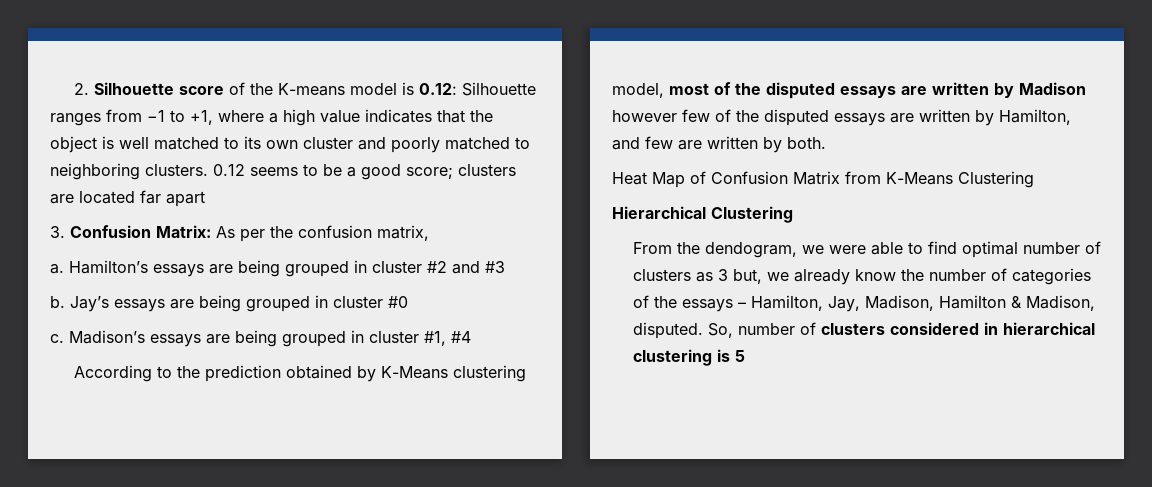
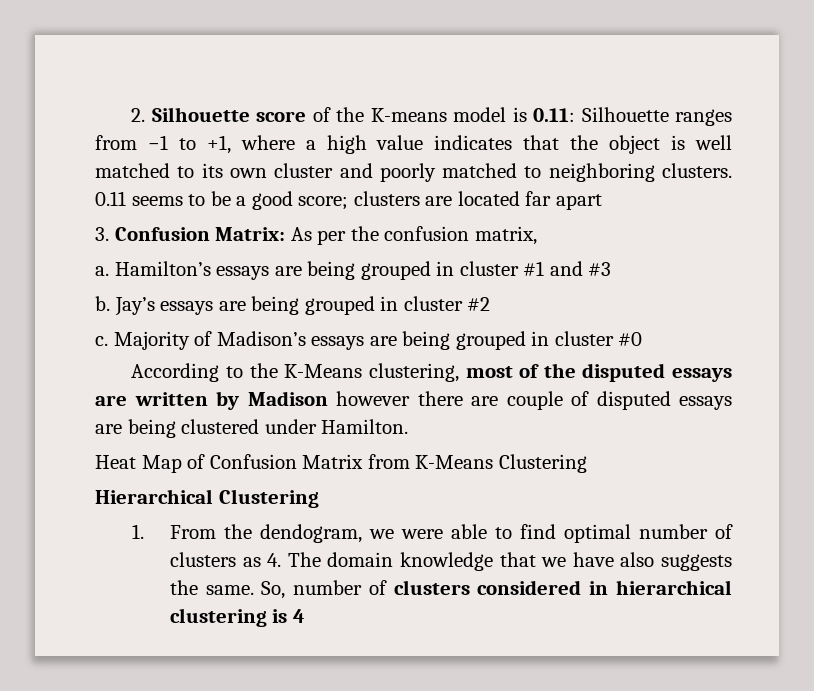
[418,83,457,95] 0.12: -> [533,108,576,122] 0.11:
[213,164,245,176] 0.12 -> [95,191,126,206] 0.11
[427,261,447,273] #2 -> [523,261,545,276] #1
[388,296,408,308] #0 -> [467,297,491,311] #2
(64, 338) none -> [113,331,213,350] Majority of
[424,331,471,346] #1, #4 -> [618,332,643,346] #0
[204,365,526,382] [612,83,664,98] prediction obtained by K-Means clustering model, -> [284,363,459,382] K-Means clustering,
[682,109,1071,126] [612,136,826,153] few of the disputed essays are written by Hamilton, and few are written by both. -> [417,391,732,410] [95,419,409,438] there are couple of disputed essays are being clustered under Hamilton.
(793, 214) none -> [132,524,145,539] 1.
[718,268,1092,285] [633,295,1096,312] [633,322,704,339] 3 but, we already know the number of categories of the essays – Hamilton, Jay, Madison, Hamilton & Madison, disputed. -> [267,552,733,571] [169,580,254,595] 4. The domain knowledge that we have also suggests the same.
[735,350,746,362] 5 -> [292,609,305,623] 4

